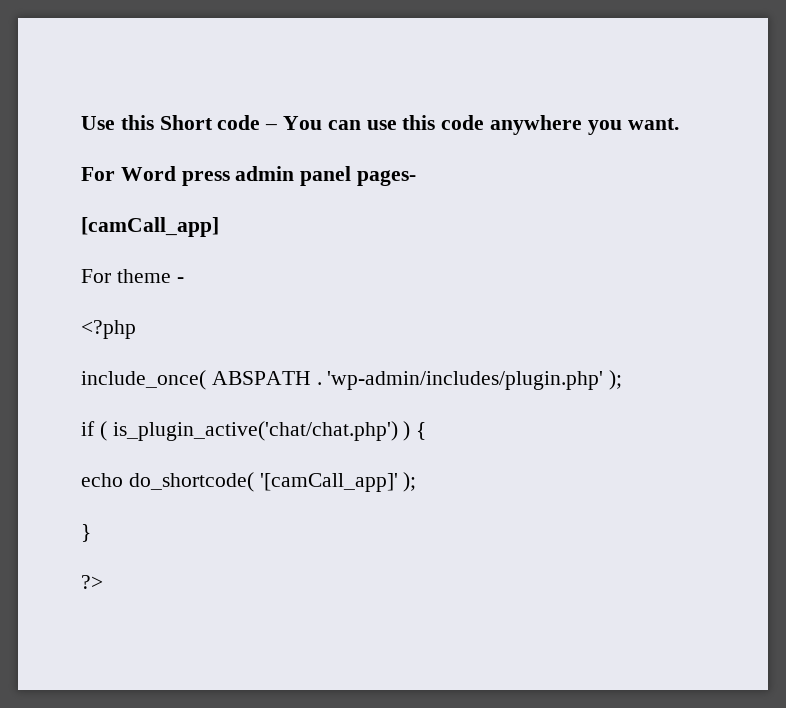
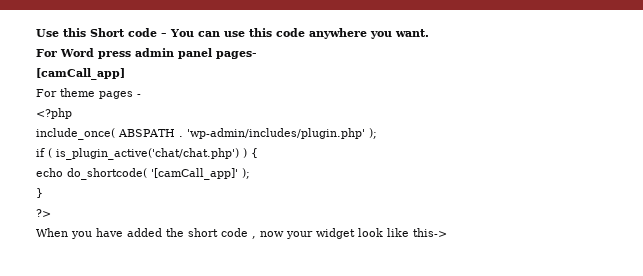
(171, 276) none -> [99,91,133,99] pages
(103, 582) none -> [36,228,447,239] // When you have added the short code , now your widget look like this->

